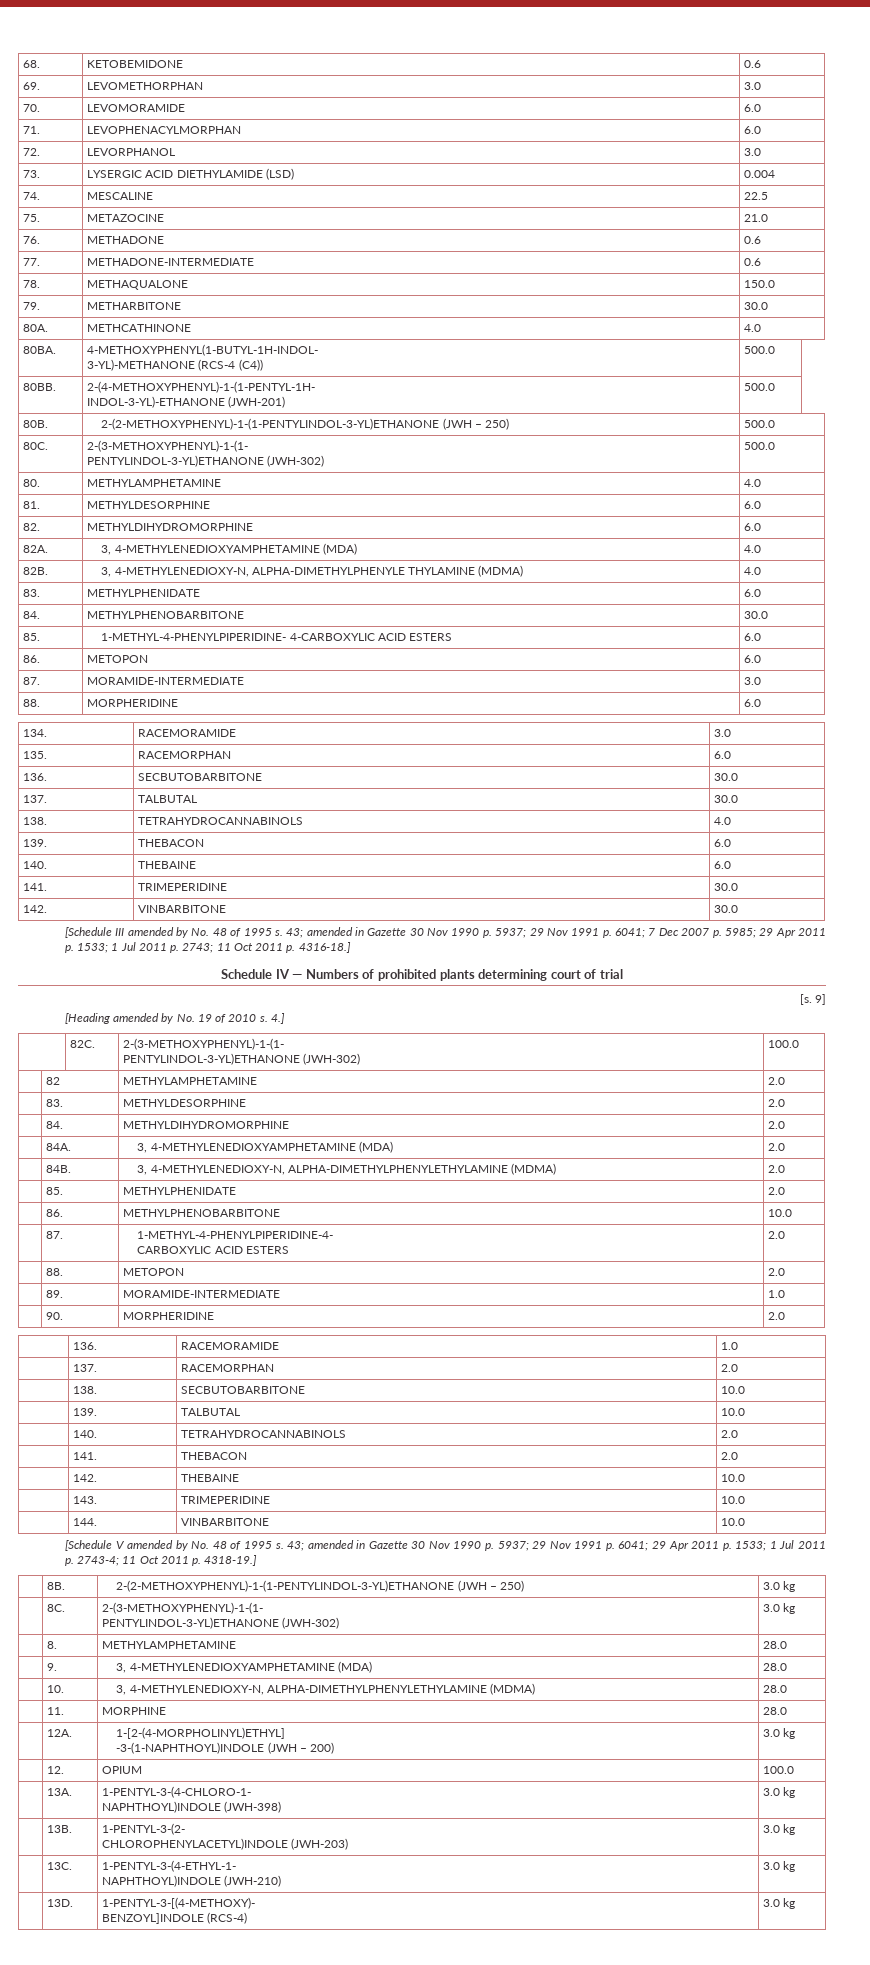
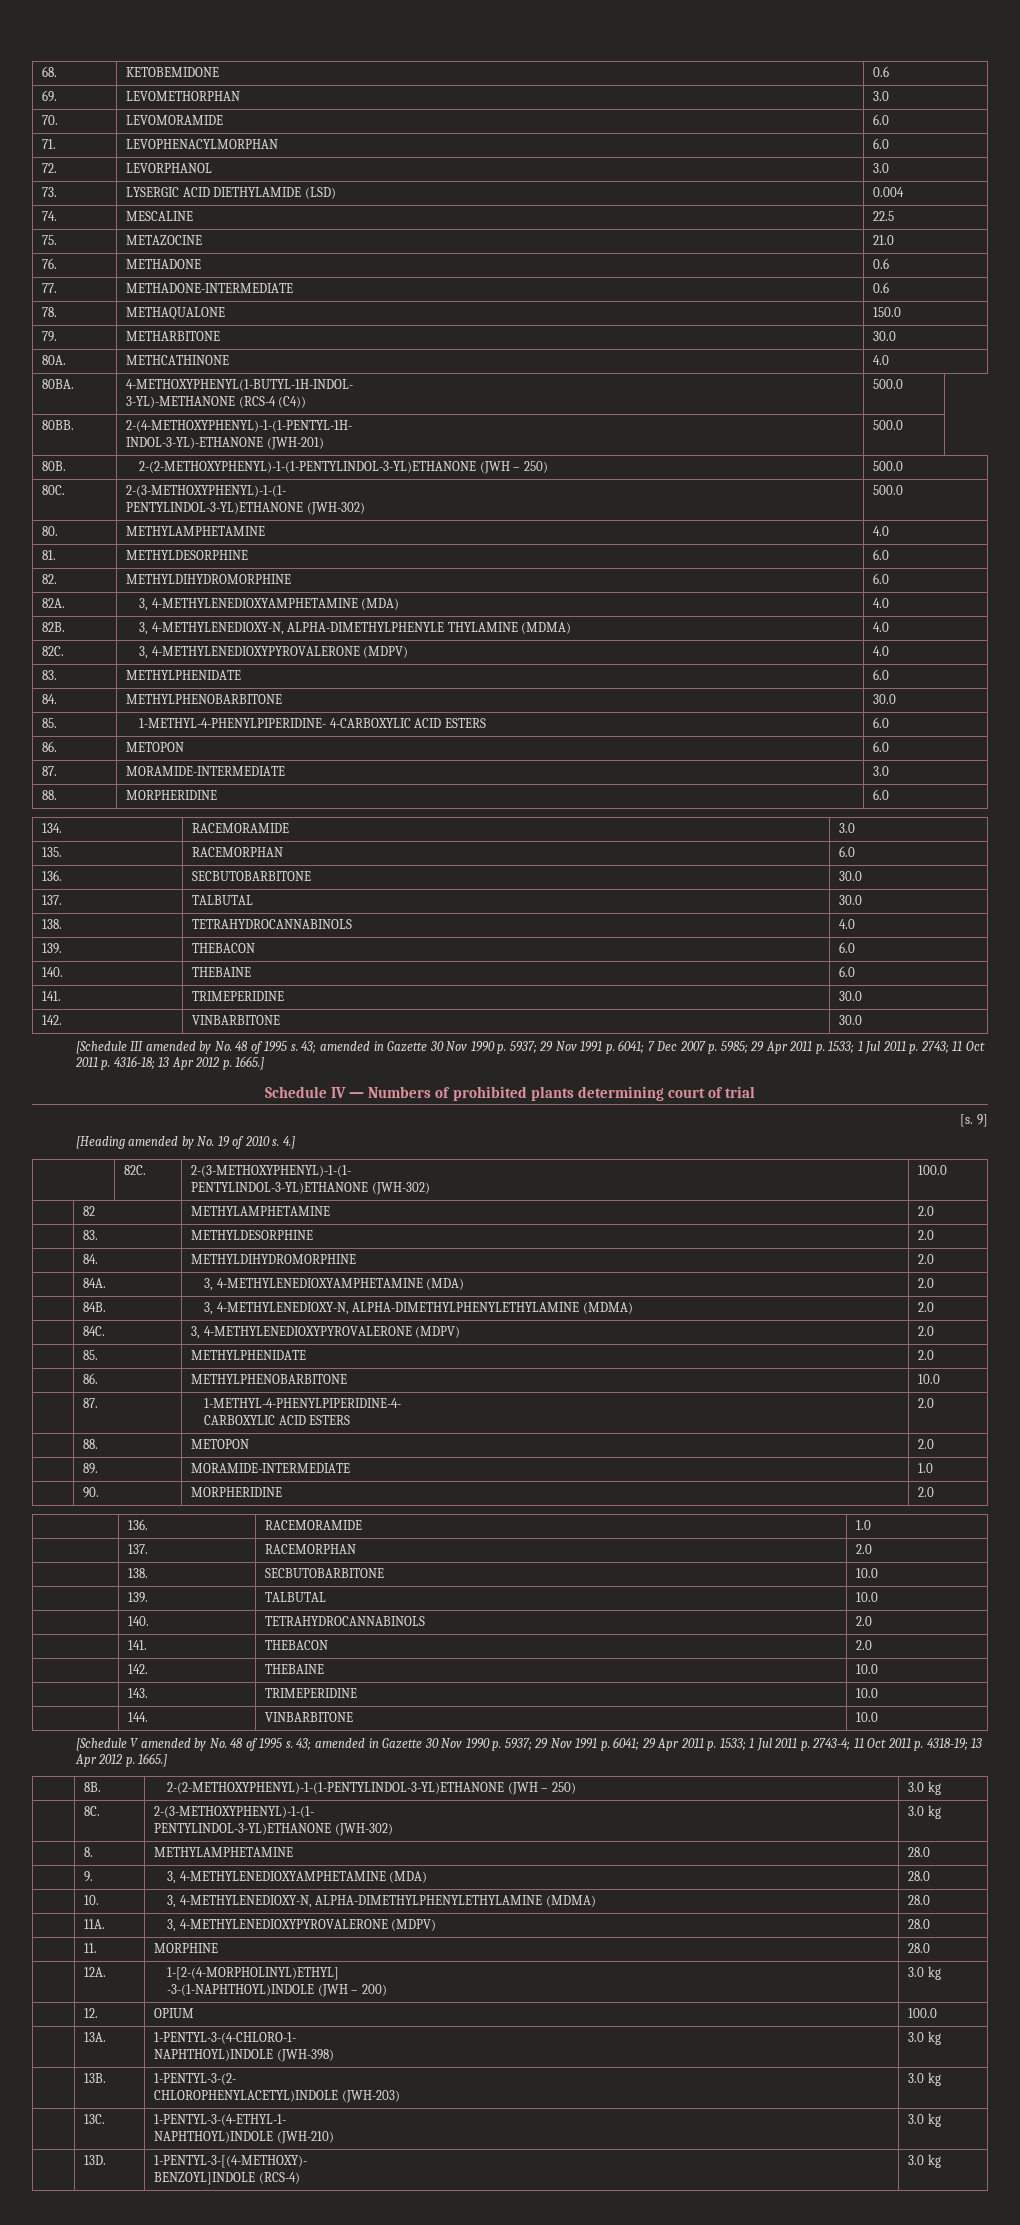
(762, 571) none -> [41,646,64,656] [139,646,409,659] [872,646,889,656] // 82C. | 3, 4-METHYLENEDIOXYPYROVALERONE (MDPV) | 4.0
[298,942,351,953] 4316-18.] -> [113,1056,265,1070] 4316-18; 13 Apr 2012 p. 1665.]
(786, 1169) none -> [82,1326,105,1336] [190,1326,461,1339] [917,1326,934,1336] // | 84C. | 3, 4-METHYLENEDIOXYPYROVALERONE (MDPV) | 2.0
[204,1555,258,1566] 4318-19.] -> [926,1738,983,1751] [74,1753,168,1767] 4318-19; 13 Apr 2012 p. 1665.]
(788, 1689) none -> [83,1919,105,1929] [167,1919,437,1932] [907,1919,930,1929] // | 11A. | 3, 4-METHYLENEDIOXYPYROVALERONE (MDPV) | 28.0

